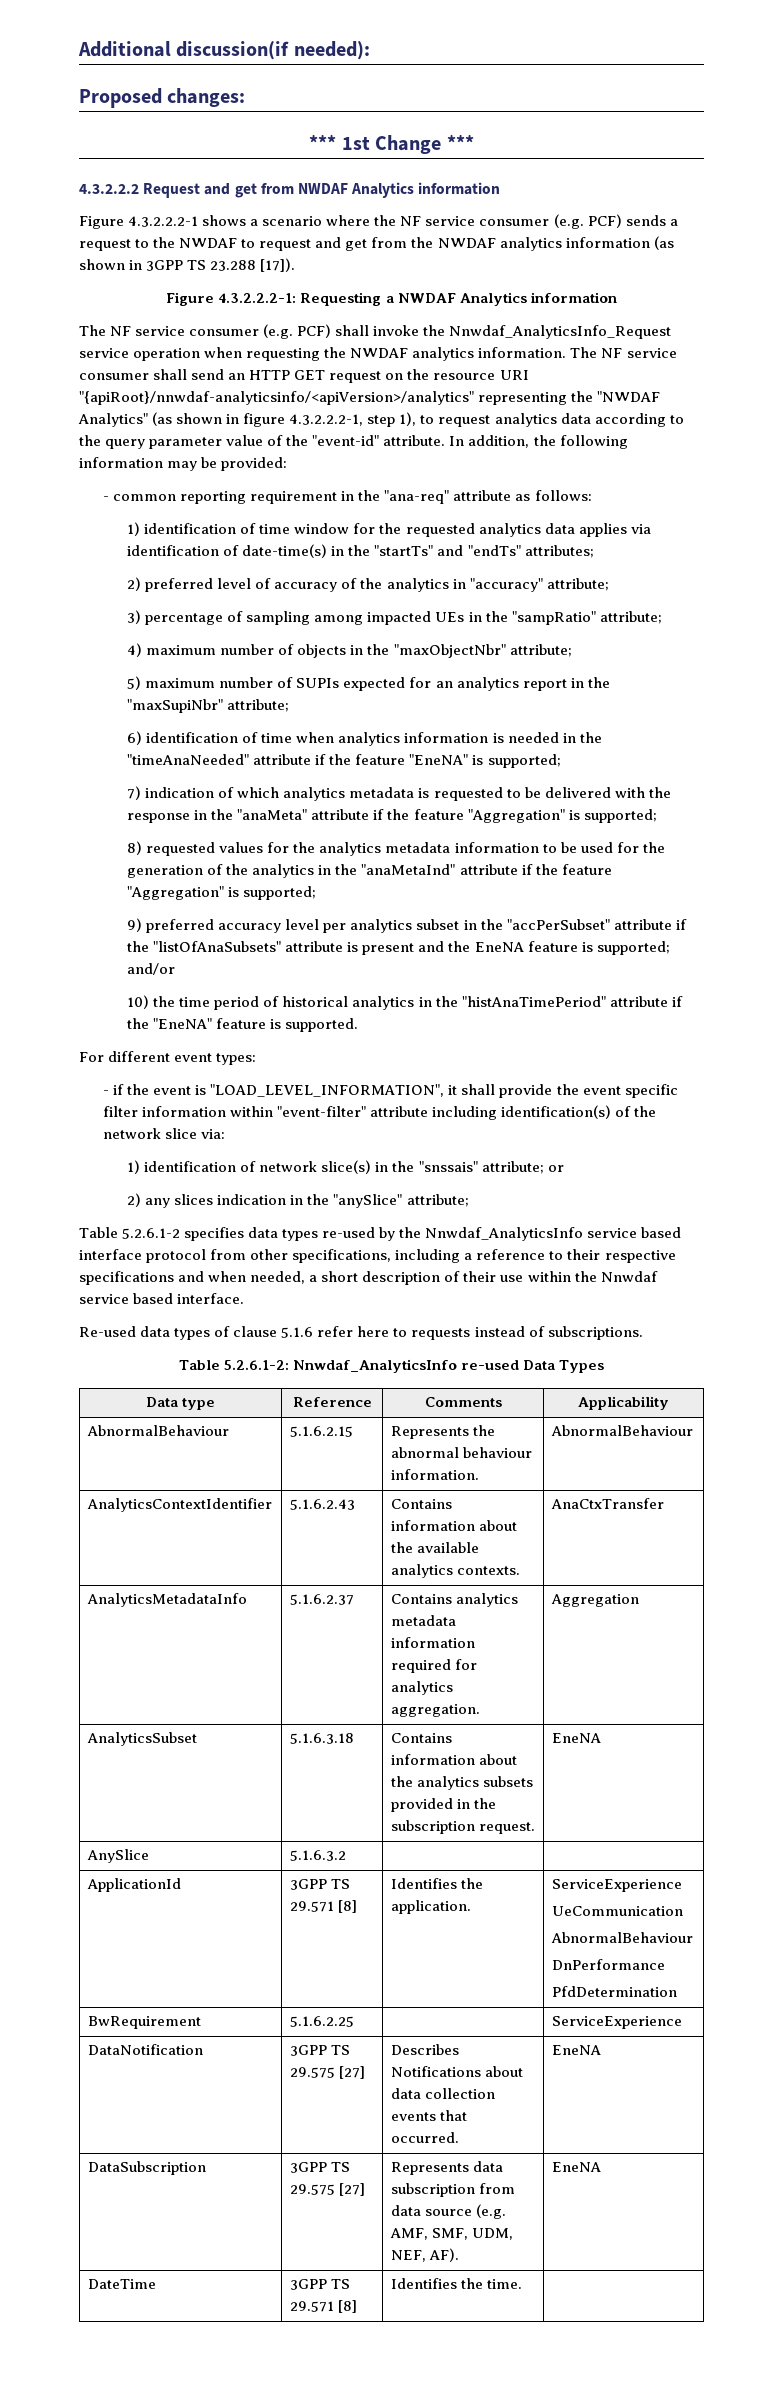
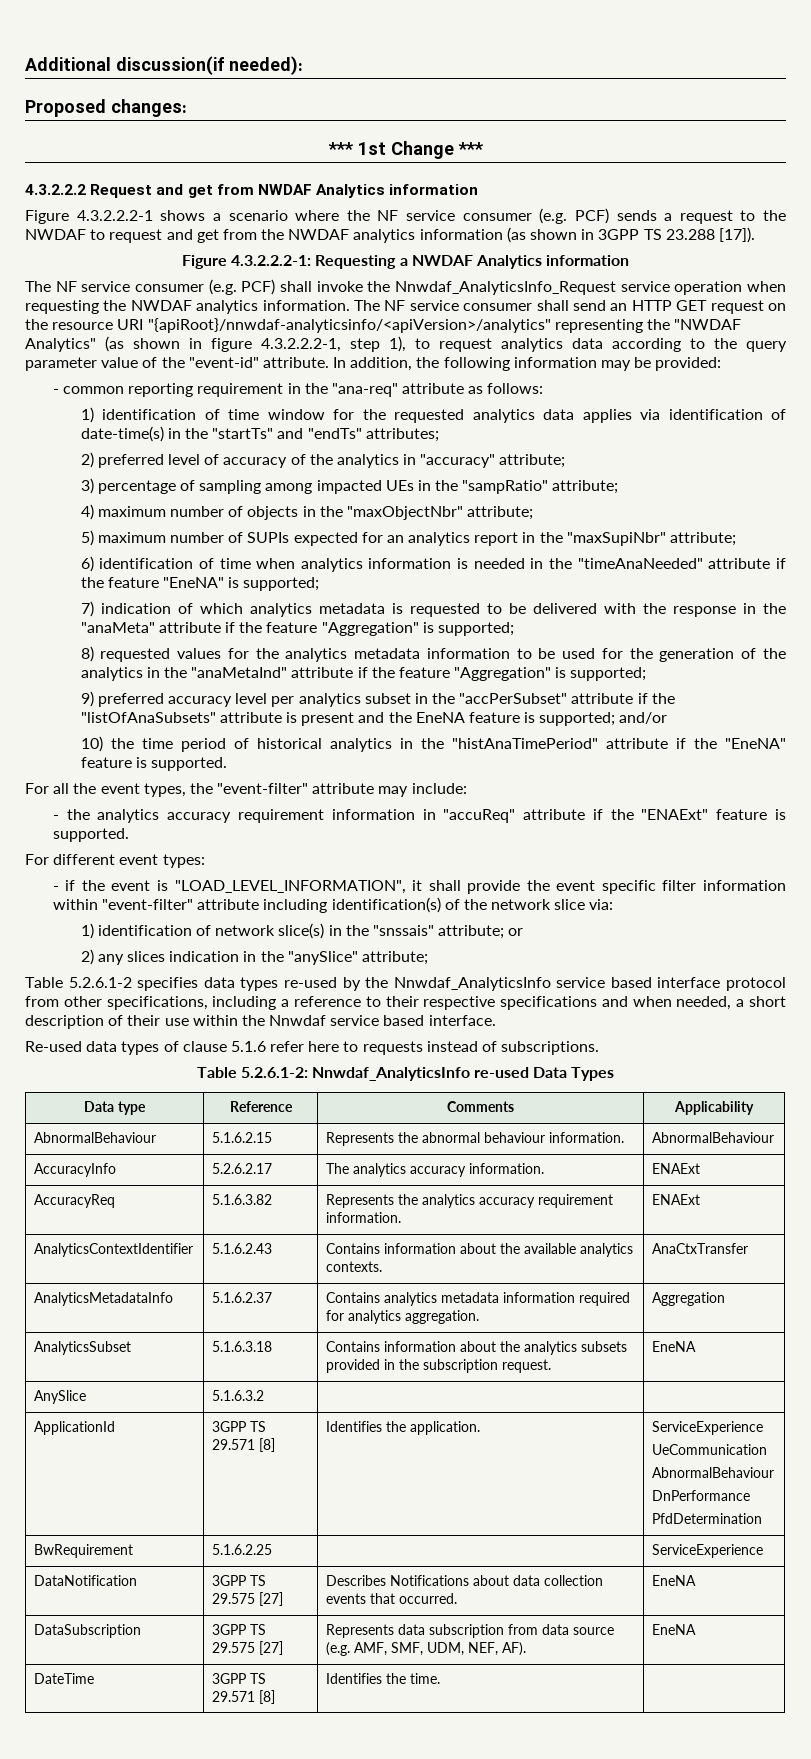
(359, 1025) none -> [25,783,467,797] [52,809,786,823] [52,828,129,842] // For all the event types, the "event-filter" attribute may include: // - the analytics accuracy requirement information in "accuReq" attribute if the "ENAExt" feature is supported.
(693, 1430) none -> [34,1163,117,1177] [212,1163,273,1174] [326,1163,545,1177] [652,1163,701,1174] [34,1194,116,1208] [212,1194,273,1205] [326,1194,614,1208] [326,1212,402,1223] [652,1194,701,1205] // AccuracyInfo | 5.2.6.2.17 | The analytics accuracy information. | ENAExt // AccuracyReq | 5.1.6.3.82 | Represents the analytics accuracy requirement information. | ENAExt

